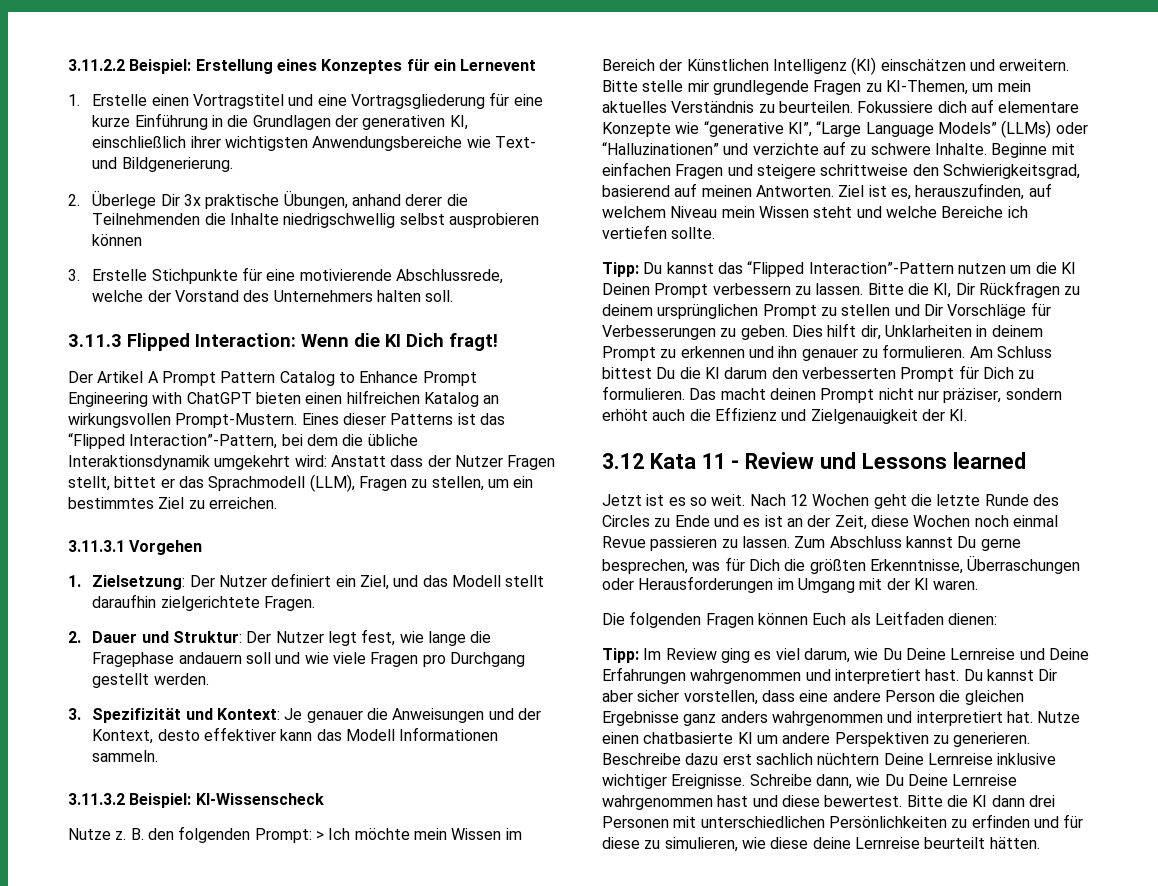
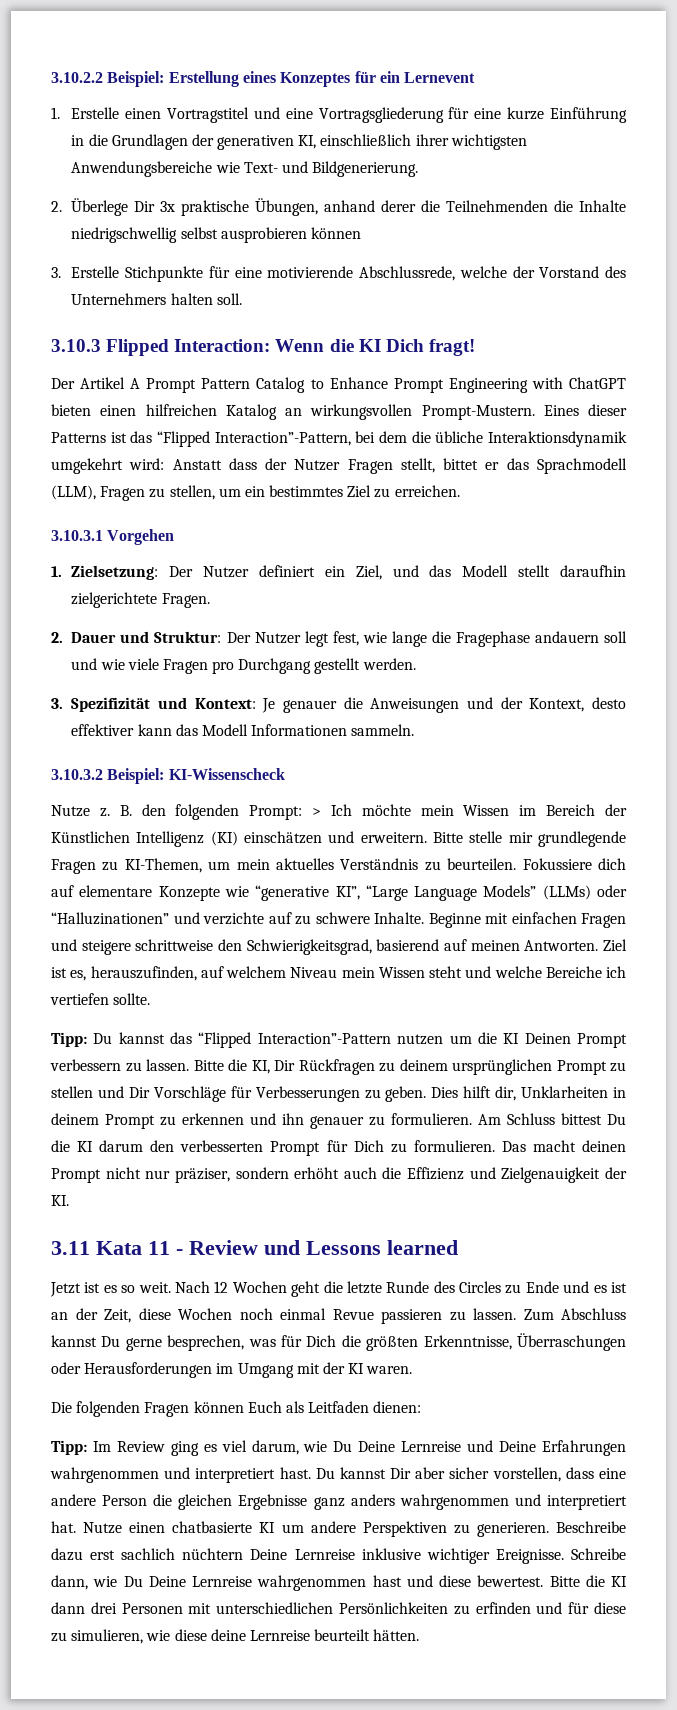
[68,59,125,71] 3.11.2.2 -> [51,72,103,83] 3.10.2.2
[68,334,122,347] 3.11.3 -> [51,339,101,352] 3.10.3
[68,540,125,552] 3.11.3.1 -> [51,530,103,541] 3.10.3.1
[68,793,125,805] 3.11.3.2 -> [51,769,103,780] 3.10.3.2
[602,453,644,469] 3.12 -> [51,1241,90,1255] 3.11

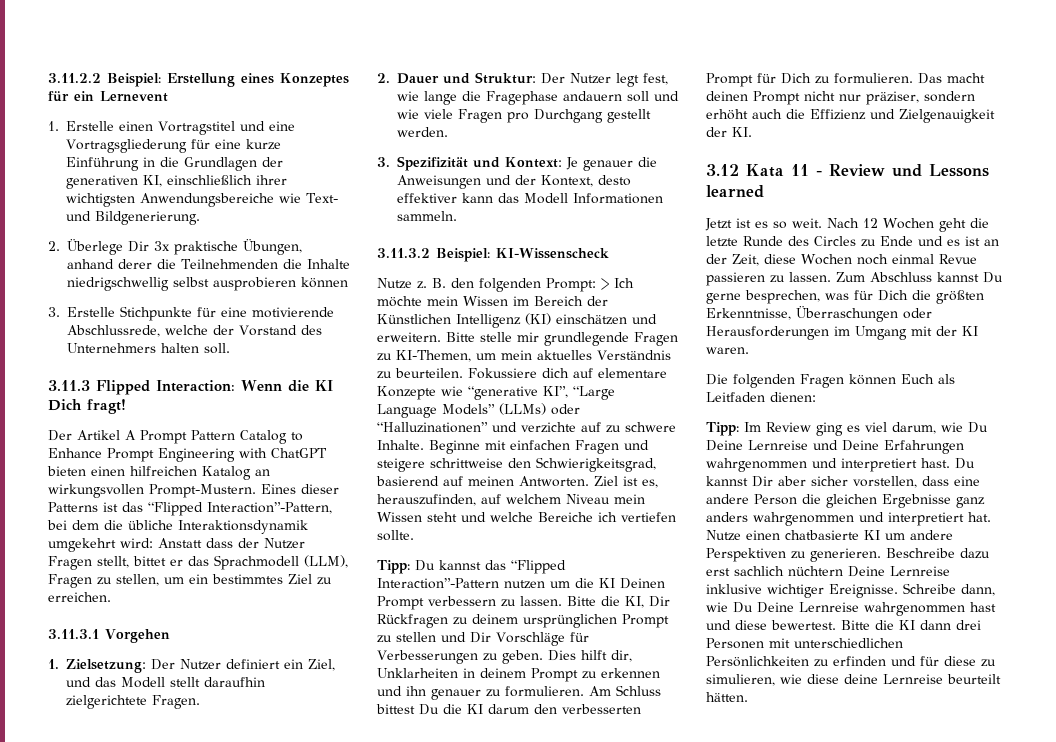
[51,72,103,83] 3.10.2.2 -> [48,73,101,83] 3.11.2.2
[51,339,101,352] 3.10.3 -> [48,380,90,391] 3.11.3
[51,530,103,541] 3.10.3.1 -> [48,629,99,639] 3.11.3.1
[51,769,103,780] 3.10.3.2 -> [377,248,430,258] 3.11.3.2
[51,1241,90,1255] 3.11 -> [706,164,739,176] 3.12

